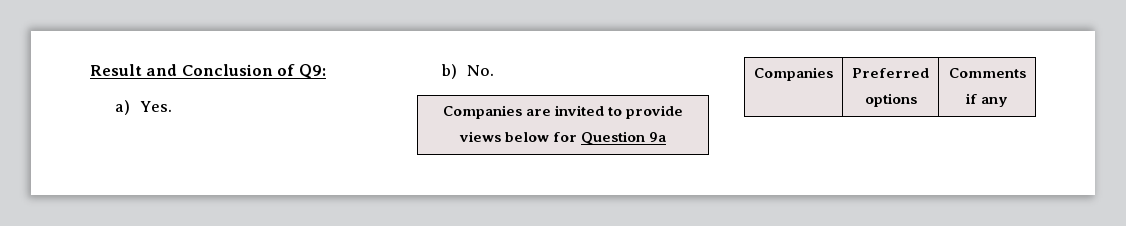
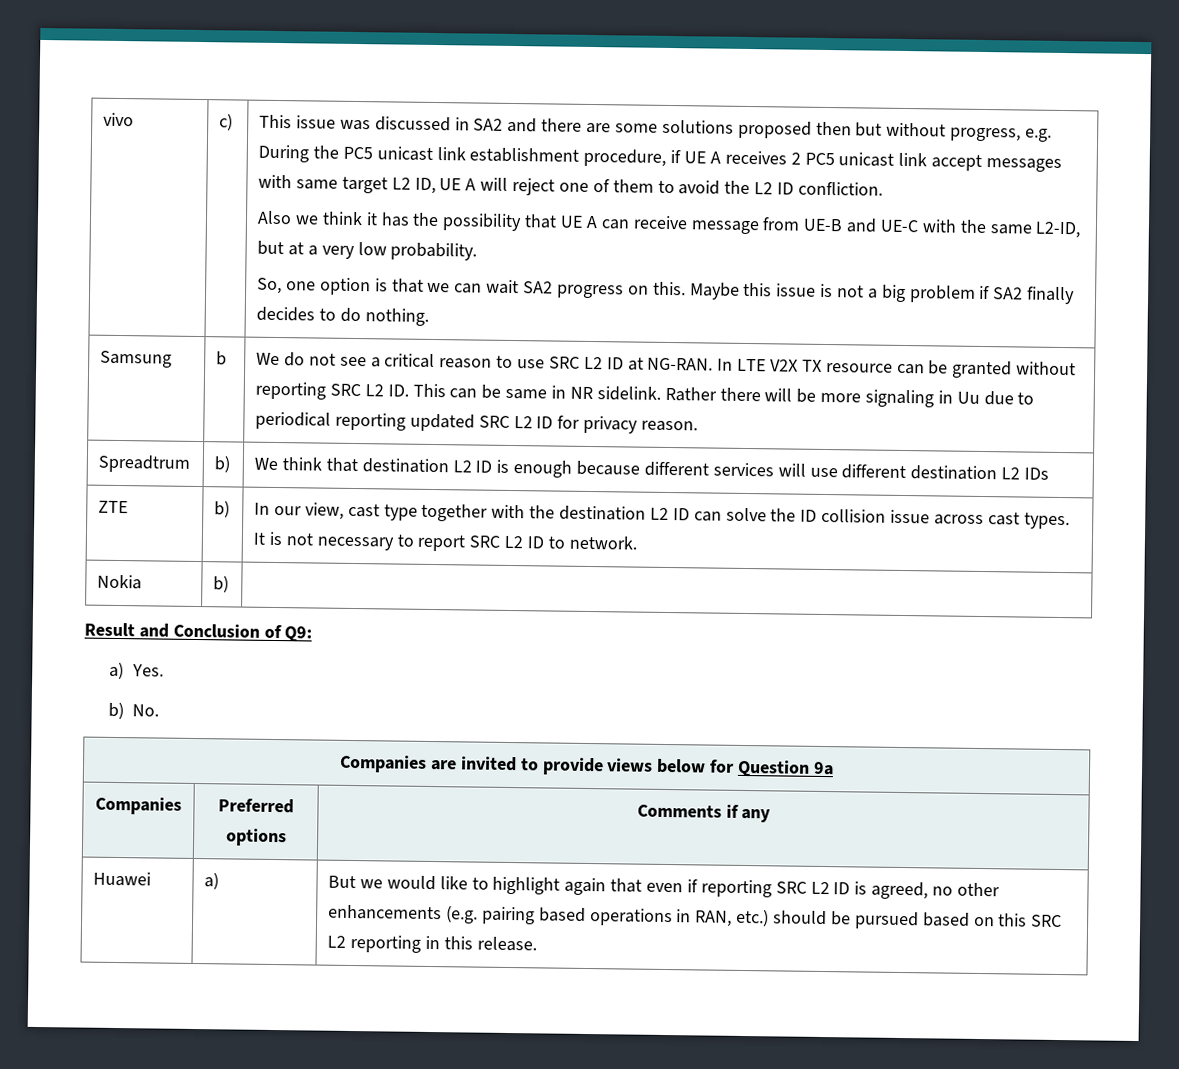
(90, 70) none -> [103,112,135,127] [219,113,234,131] [259,114,1052,142] [258,144,1062,172] [258,174,883,196] [257,210,1082,239] [257,240,478,261] [257,277,1076,305] [256,306,429,326] [100,350,173,368] [216,351,228,366] [256,352,1077,379] [255,381,1035,408] [255,411,699,434] [98,454,191,473] [214,455,231,473] [254,457,1049,481] [98,500,129,514] [214,500,231,518] [254,502,1070,530] [253,531,637,552] [97,574,143,590] [213,575,230,593] vivo | c) | This issue was discussed in SA2 and there are some solutions proposed then but without progress, e.g. During the PC5 unicast link establishment procedure, if UE A receives 2 PC5 unicast link accept messages with same target L2 ID, UE A will reject one of them to avoid the L2 ID confliction. // Also we think it has the possibility that UE A can receive message from UE-B and UE-C with the same L2-ID, but at a very low probability. // So, one option is that we can wait SA2 progress on this. Maybe this issue is not a big problem if SA2 finally decides to do nothing. // Samsung | b | We do not see a critical reason to use SRC L2 ID at NG-RAN. In LTE V2X TX resource can be granted without reporting SRC L2 ID. This can be same in NR sidelink. Rather there will be more signaling in Uu due to periodical reporting updated SRC L2 ID for privacy reason. // Spreadtrum | b) | We think that destination L2 ID is enough because different services will use different destination L2 IDs // ZTE | b) | In our view, cast type together with the destination L2 ID can solve the ID collision issue across cast types. It is not necessary to report SRC L2 ID to network. // Nokia | b) | //
(1009, 102) none -> [93,871,152,887] [204,872,220,890] [328,875,1000,900] [328,904,1063,930] [327,934,537,953] // Huawei | a) | But we would like to highlight again that even if reporting SRC L2 ID is agreed, no other enhancements (e.g. pairing based operations in RAN, etc.) should be pursued based on this SRC L2 reporting in this release.

